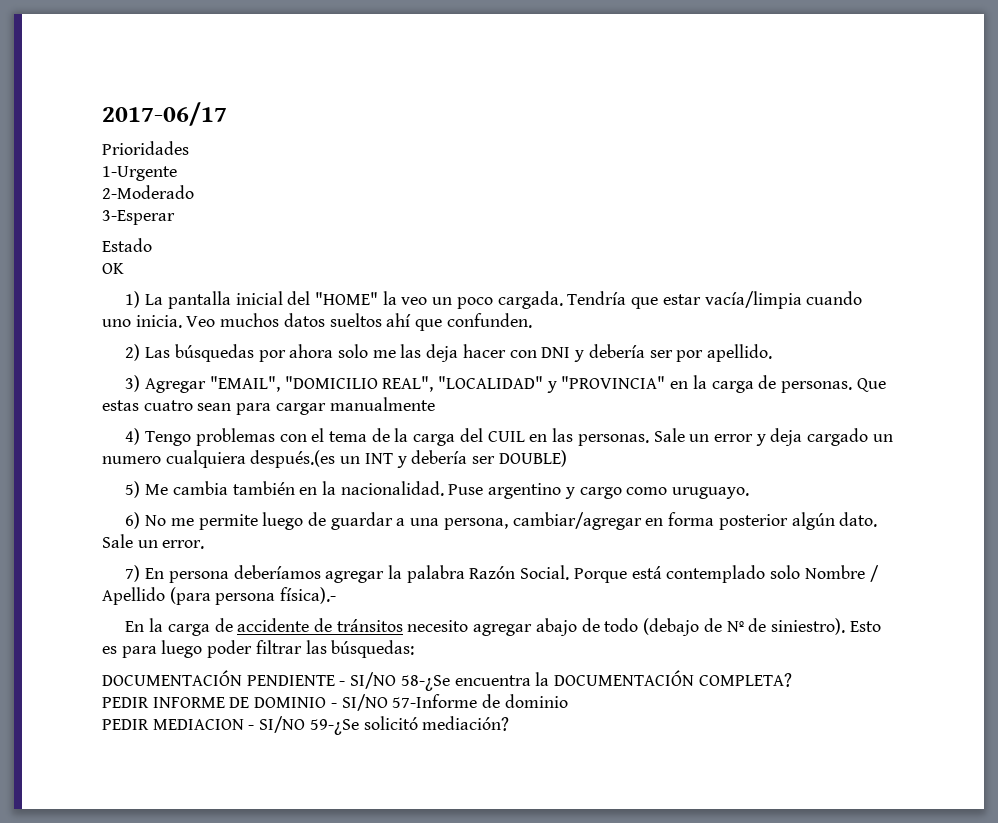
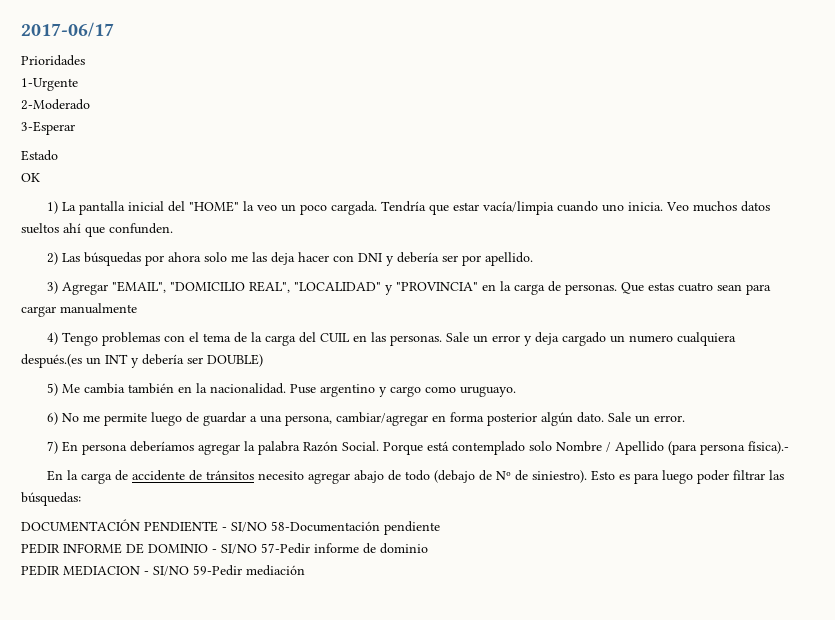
[400,670,792,691] 58-¿Se encuentra la DOCUMENTACIÓN COMPLETA? -> [271,521,440,535] 58-Documentación pendiente
[392,694,478,708] 57-Informe -> [261,543,359,554] 57-Pedir informe
[309,716,510,735] 59-¿Se solicitó mediación? -> [193,565,305,576] 59-Pedir mediación

